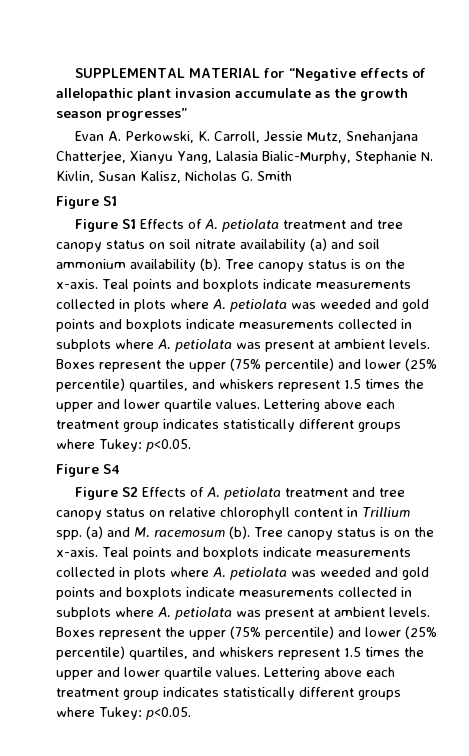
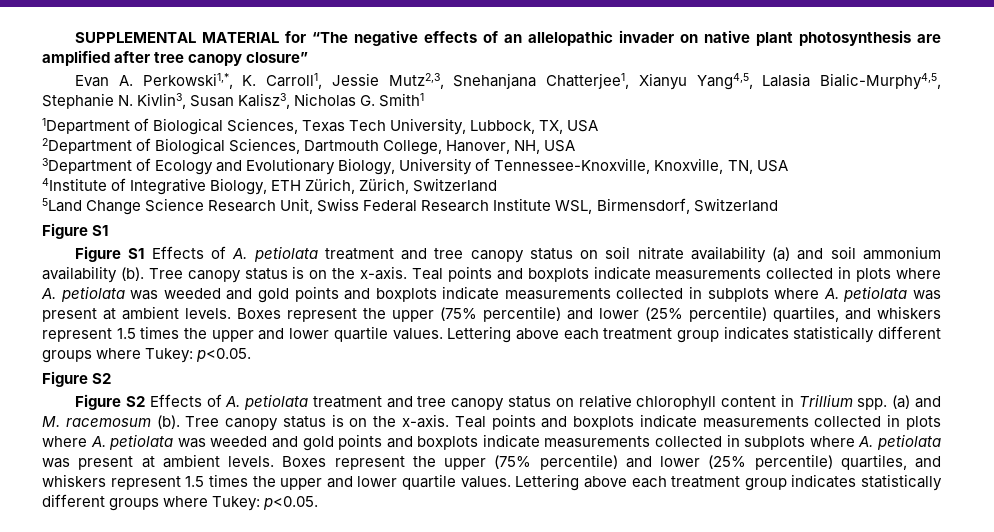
[288,68,426,81] [56,88,408,101] [56,108,187,121] [74,130,418,144] [56,150,433,164] [56,171,292,183] “Negative effects of allelopathic plant invasion accumulate as the growth season progresses” // Evan A. Perkowski, K. Carroll, Jessie Mutz, Snehanjana Chatterjee, Xianyu Yang, Lalasia Bialic-Murphy, Stephanie N. Kivlin, Susan Kalisz, Nicholas G. Smith -> [312,30,942,46] [42,50,309,66] [75,73,941,90] [42,93,425,109] [42,118,599,135] [42,138,576,155] [42,158,788,175] [42,178,498,195] [42,198,778,215] “The negative effects of an allelopathic invader on native plant photosynthesis are amplified after tree canopy closure” // Evan A. Perkowski1,*, K. Carroll1, Jessie Mutz2,3, Snehanjana Chatterjee1, Xianyu Yang4,5, Lalasia Bialic-Murphy4,5, Stephanie N. Kivlin3, Susan Kalisz3, Nicholas G. Smith1 // 1Department of Biological Sciences, Texas Tech University, Lubbock, TX, USA // 2Department of Biological Sciences, Dartmouth College, Hanover, NH, USA // 3Department of Ecology and Evolutionary Biology, University of Tennessee-Knoxville, Knoxville, TN, USA // 4Institute of Integrative Biology, ETH Zürich, Zürich, Switzerland // 5Land Change Science Research Unit, Swiss Federal Research Institute WSL, Birmensdorf, Switzerland
[103,464,120,474] S4 -> [92,373,112,384] S2

